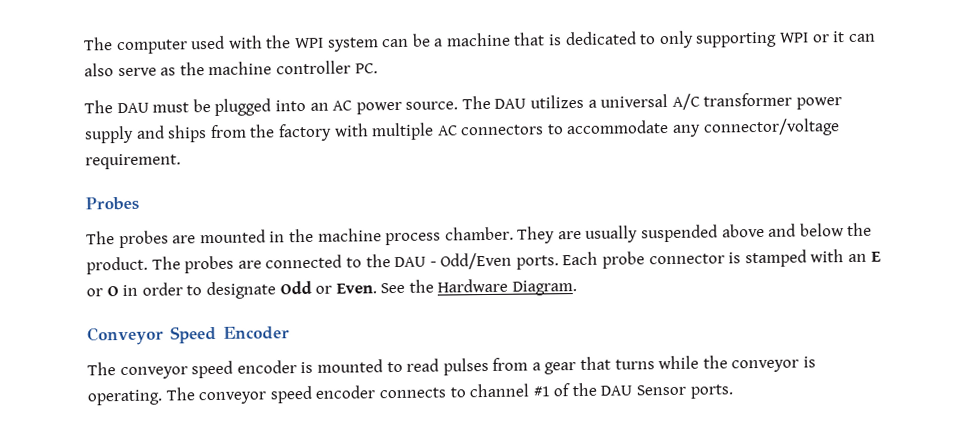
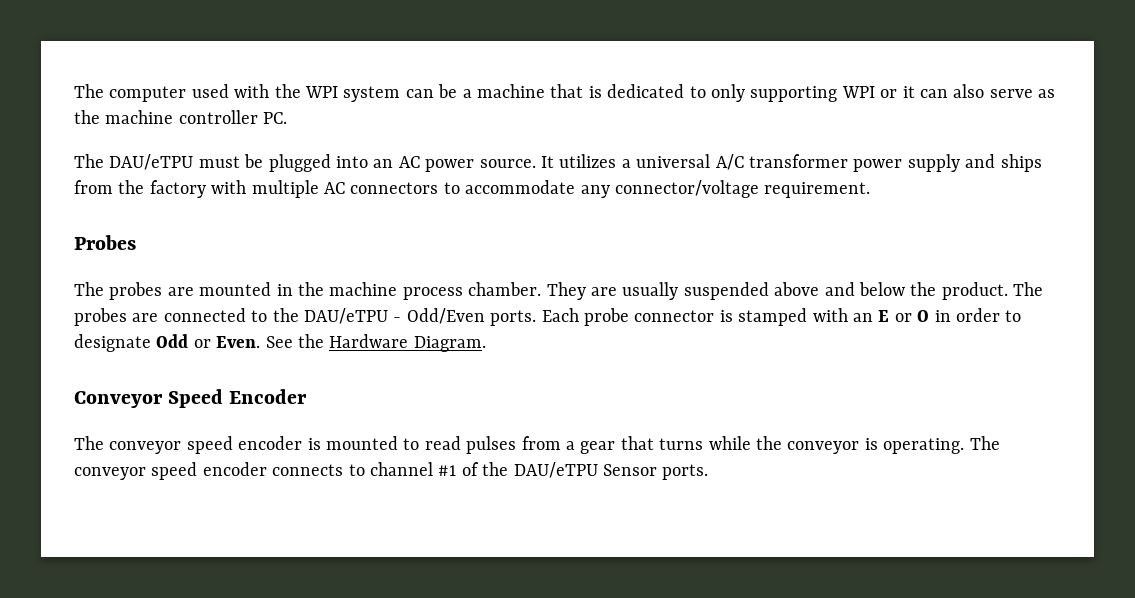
[116,102,149,114] DAU -> [109,154,194,170] DAU/eTPU
[461,95,527,110] The DAU -> [540,156,554,168] It
[394,256,427,268] DAU -> [304,308,388,324] DAU/eTPU
[600,385,633,396] DAU -> [513,462,598,478] DAU/eTPU

